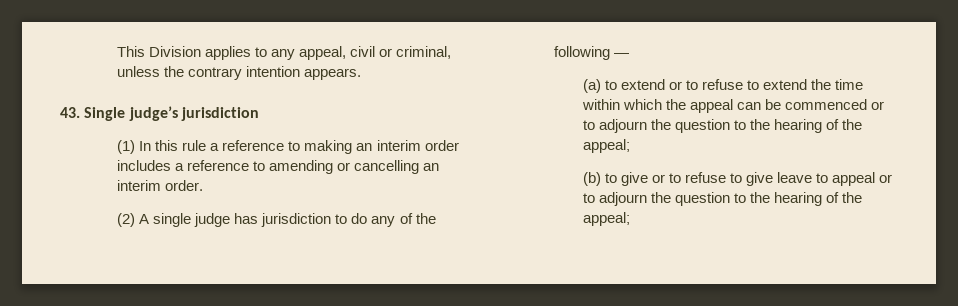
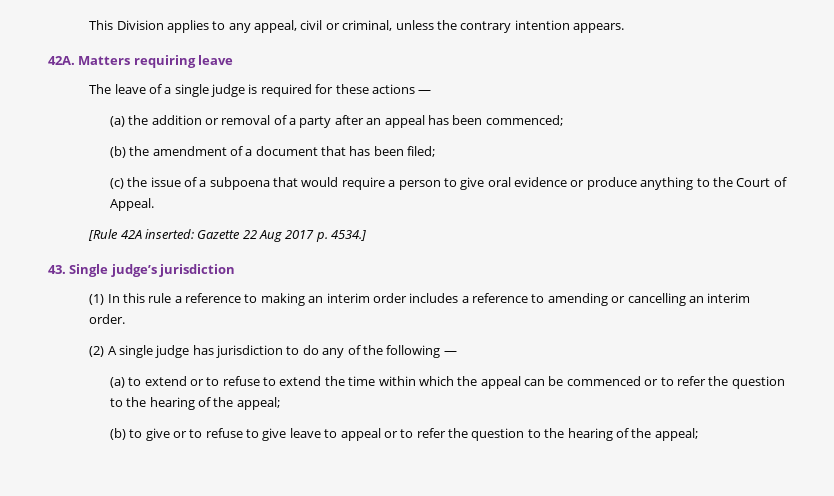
(362, 74) none -> [48,55,234,68] [89,84,432,97] [109,115,563,128] [109,146,436,158] [109,177,787,190] [109,198,154,211] [88,229,367,242] // 42A. Matters requiring leave // The leave of a single judge is required for these actions — // (a) the addition or removal of a party after an appeal has been commenced; // (b) the amendment of a document that has been filed; // (c) the issue of a subpoena that would require a person to give oral evidence or produce anything to the Court of Appeal. // [Rule 42A inserted: Gazette 22 Aug 2017 p. 4534.]
[598,119,647,133] adjourn -> [676,376,706,386] refer
[598,192,647,206] adjourn -> [416,428,446,438] refer

